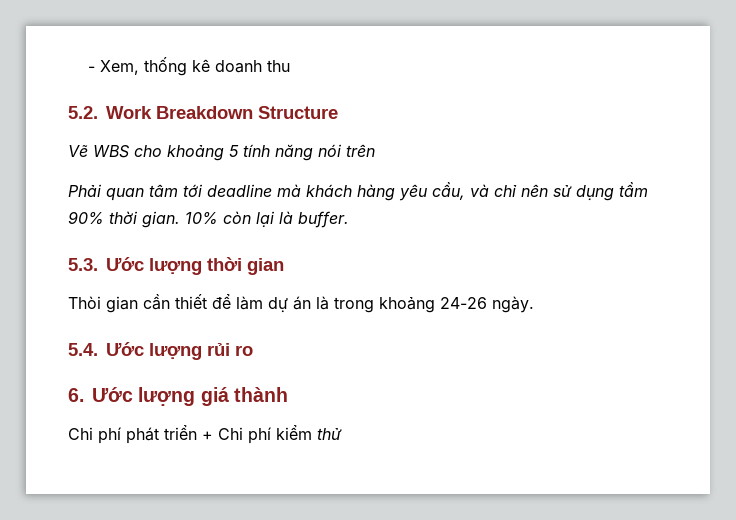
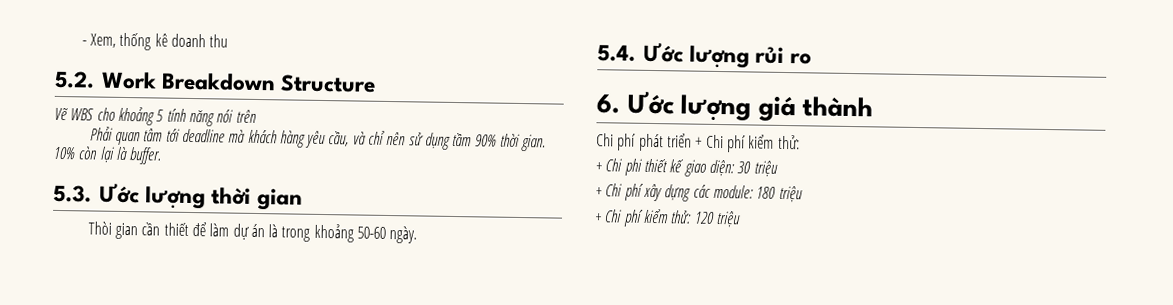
[440,297,487,309] 24-26 -> [357,226,387,239] 50-60
[317,428,342,440] thử -> [777,134,800,150] [595,158,778,177] [595,183,803,203] [594,208,741,228] thử: // + Chi phi thiết kế giao diện: 30 triệu // + Chi phí xây dựng các module: 180 triệu // + Chi phí kiểm thử: 120 triệu

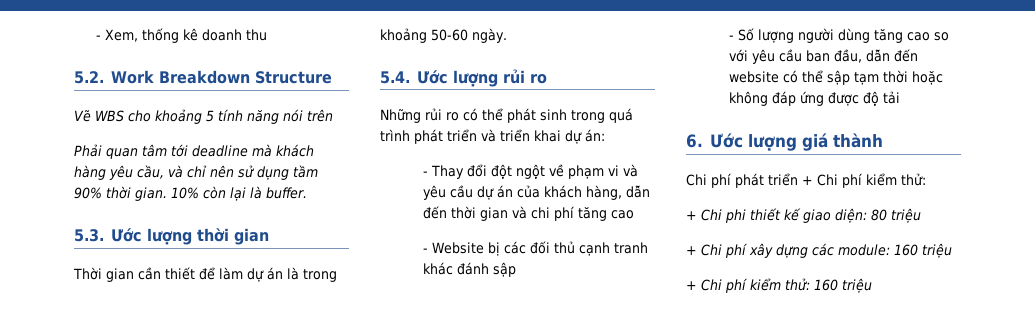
[87,221,112,235] Thòi -> [73,267,102,280] Thời
(812, 59) none -> [380,108,633,123] [380,129,605,144] [423,164,639,179] [423,185,651,200] [423,206,635,221] [423,241,649,256] [423,262,517,277] [729,28,950,43] [729,49,919,64] [729,70,944,85] [729,91,901,106] // Những rủi ro có thể phát sinh trong quá trình phát triển và triển khai dự án: // - Thay đổi đột ngột về phạm vi và yêu cầu dự án của khách hàng, dẫn đến thời gian và chi phí tăng cao // - Website bị các đối thủ cạnh tranh khác đánh sập // - Số lượng người dùng tăng cao so với yêu cầu ban đầu, dẫn đến website có thể sập tạm thời hoặc không đáp ứng được độ tải
[737,161,752,174] 30 -> [871,209,887,221] 80
[756,186,777,199] 180 -> [894,244,918,256] 160
[693,211,715,224] 120 -> [814,279,838,291] 160

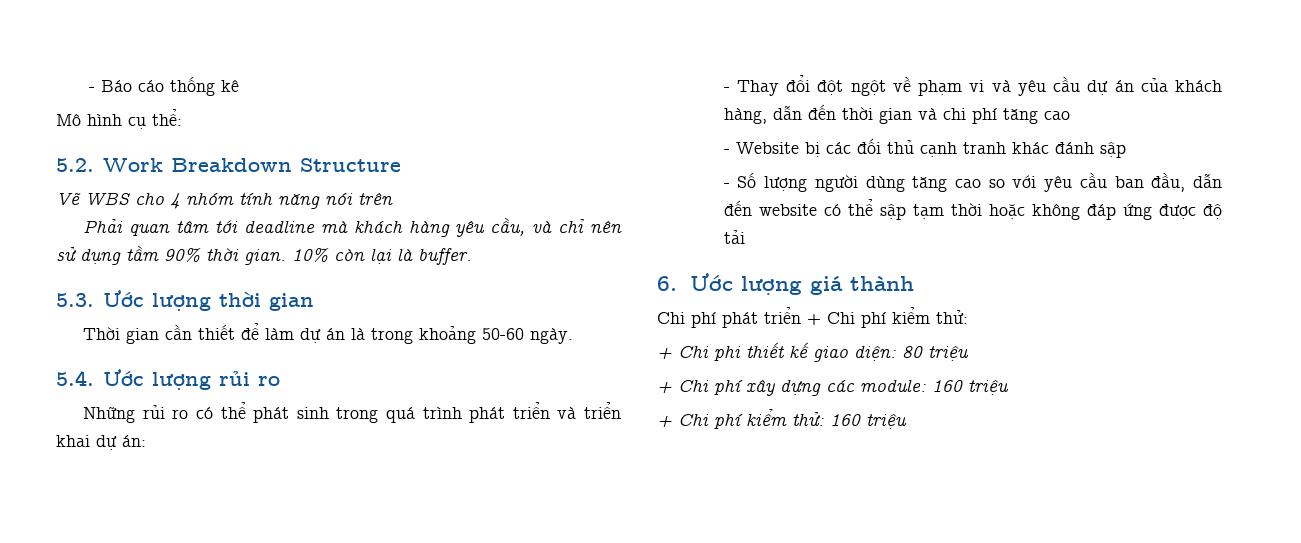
[95,29,138,42] - Xem, -> [89,80,165,92] - Báo cáo
[201,29,267,41] doanh thu -> [56,109,182,129] // Mô hình cụ thể:
[155,109,214,124] khoảng 5 -> [170,192,234,209] 4 nhóm

